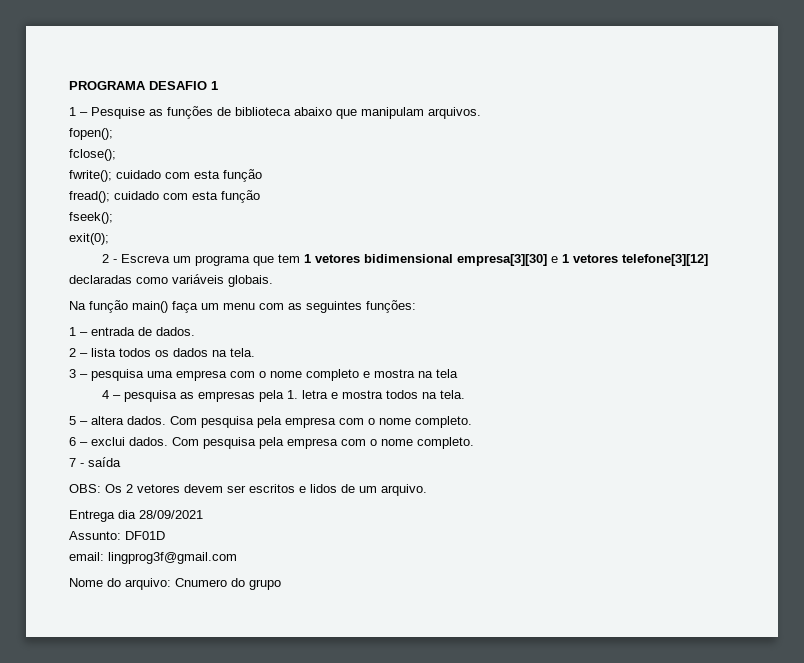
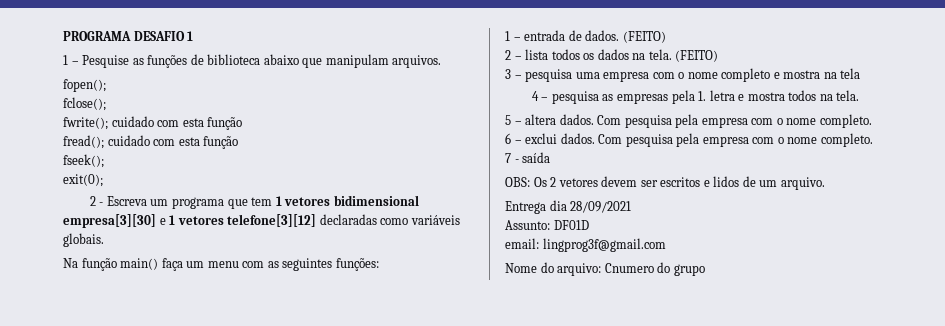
(195, 331) none -> [622,31,666,43] (FEITO)
(255, 352) none -> [675,50,719,62] (FEITO)

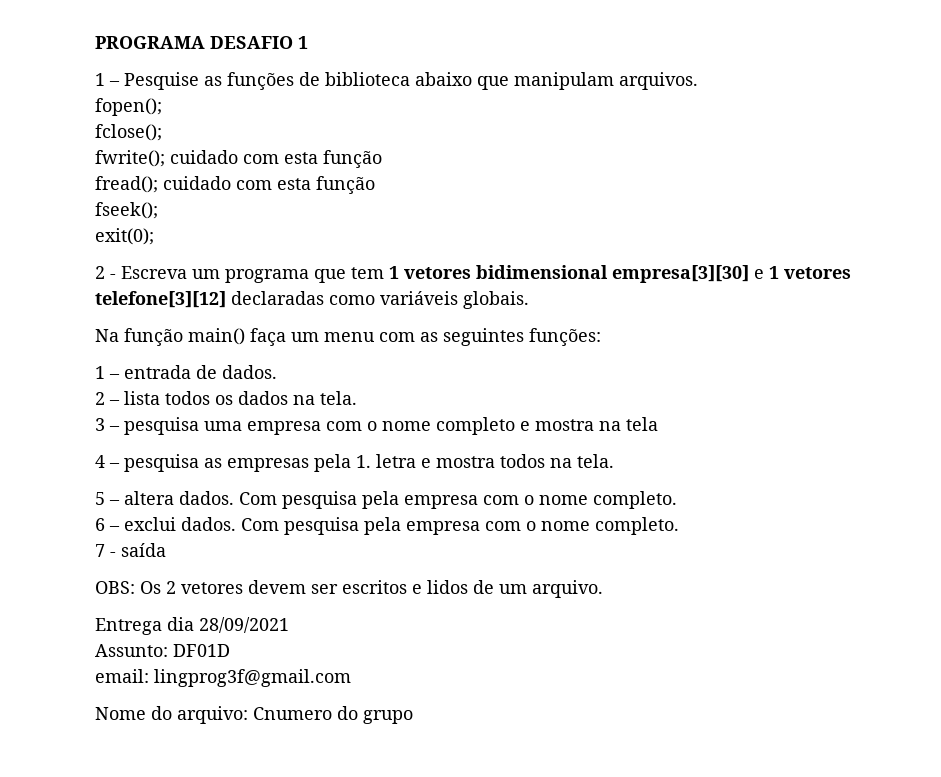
[622,31,666,43] (FEITO) -> (277, 372) none
[675,50,719,62] (FEITO) -> (357, 398) none

